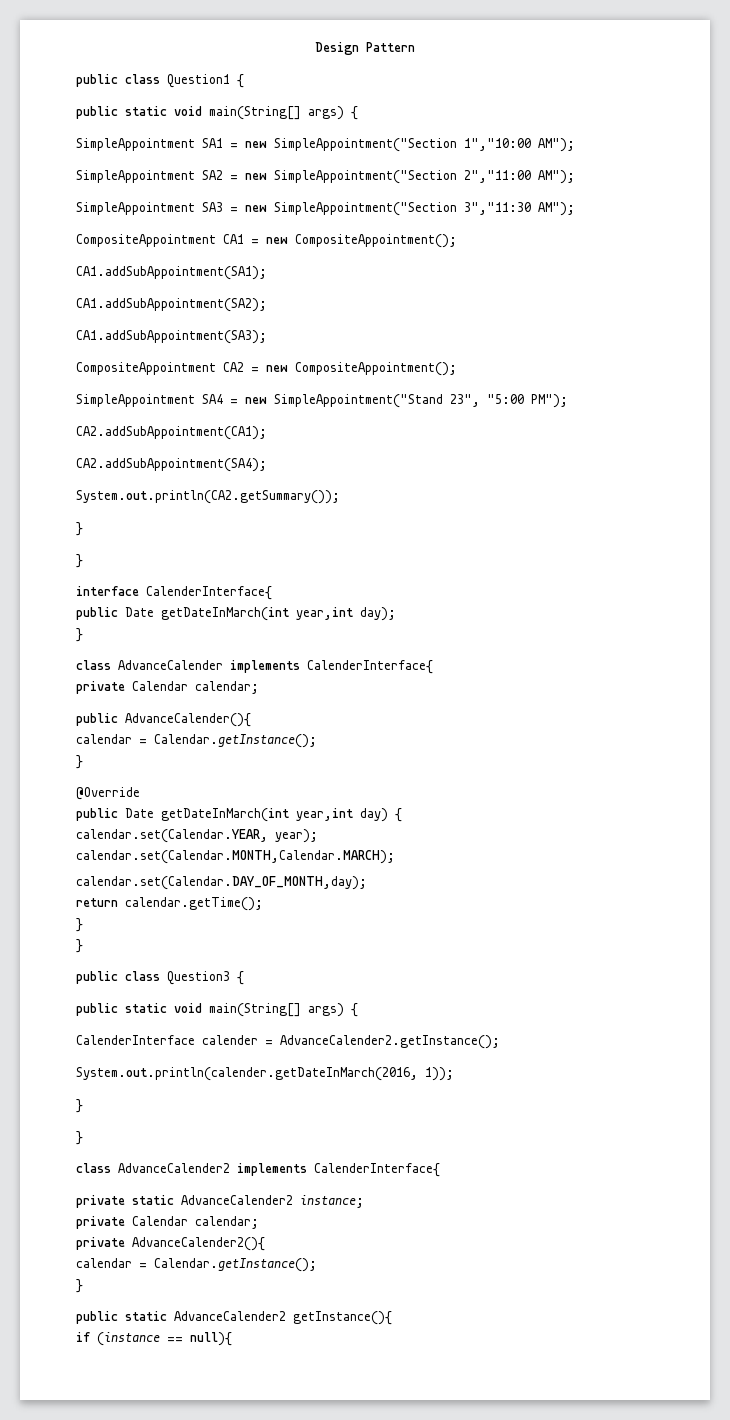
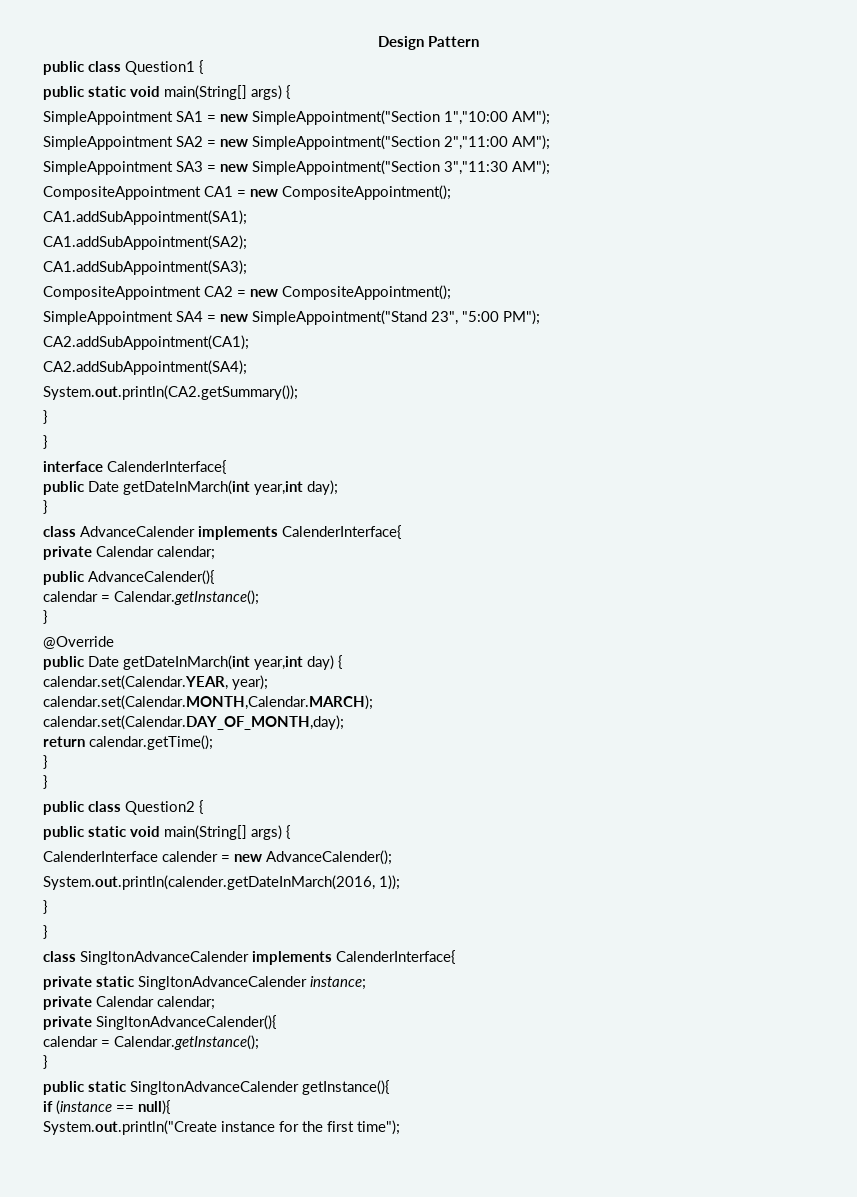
[167,971,230,985] Question3 -> [125,801,195,815] Question2
[280,1035,500,1049] AdvanceCalender2.getInstance(); -> [234,850,392,865] new AdvanceCalender();
[118,1163,230,1173] AdvanceCalender2 -> [80,951,249,965] SingltonAdvanceCalender
[181,1195,293,1205] AdvanceCalender2 -> [138,976,307,990] SingltonAdvanceCalender
[132,1237,265,1251] AdvanceCalender2(){ -> [96,1015,277,1030] SingltonAdvanceCalender(){
[174,1311,286,1321] AdvanceCalender2 -> [130,1081,299,1095] SingltonAdvanceCalender
(232, 1339) none -> [43,1120,400,1135] // System.out.println("Create instance for the first time");

